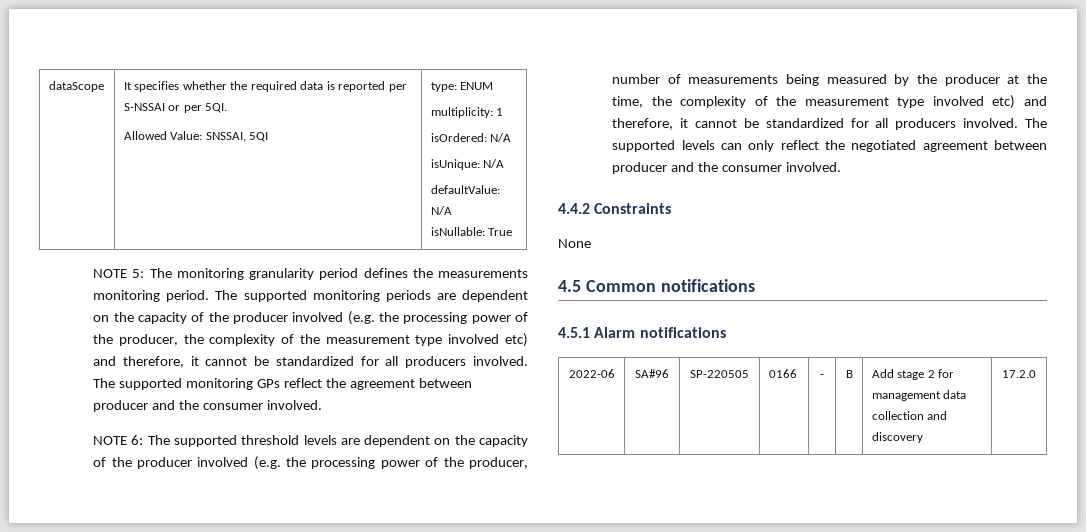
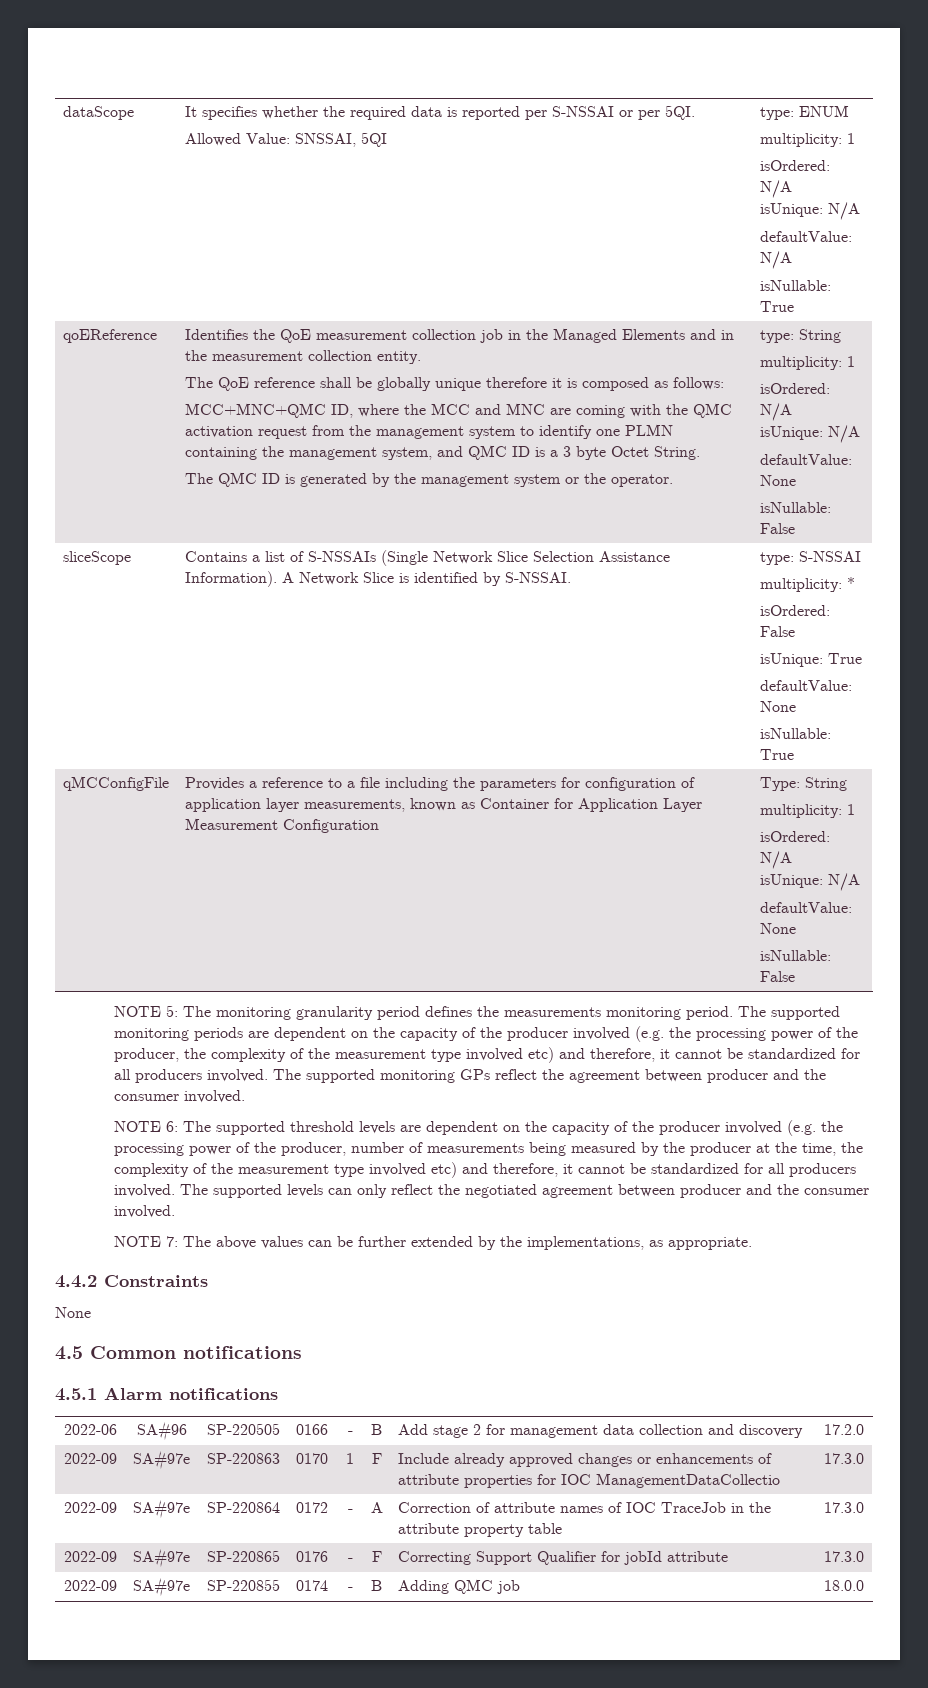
(513, 232) none -> [62,329,157,343] [184,328,734,343] [184,350,421,364] [184,377,724,391] [184,403,732,418] [184,424,673,439] [184,445,700,460] [184,472,673,487] [759,329,841,343] [759,356,855,370] [759,383,830,394] [759,403,792,421] [759,425,860,443] [759,454,852,465] [759,475,796,486] [759,502,831,513] [759,523,795,534] [62,551,131,565] [184,550,670,566] [184,571,571,587] [759,551,861,565] [759,577,855,592] [759,605,830,616] [759,626,795,637] [759,653,862,667] [759,680,852,691] [759,701,796,712] [759,728,831,739] [759,749,794,760] [62,776,169,791] [184,777,695,791] [184,798,702,812] [184,818,379,833] [759,777,847,791] [759,804,855,818] [759,831,830,842] [759,851,792,869] [759,873,860,891] [759,902,852,913] [759,923,796,934] [759,950,831,961] [759,971,795,982] // qoEReference | Identifies the QoE measurement collection job in the Managed Elements and in the measurement collection entity. // The QoE reference shall be globally unique therefore it is composed as follows: // MCC+MNC+QMC ID, where the MCC and MNC are coming with the QMC activation request from the management system to identify one PLMN containing the management system, and QMC ID is a 3 byte Octet String. // The QMC ID is generated by the management system or the operator. | type: String // multiplicity: 1 // isOrdered: N/A // isUnique: N/A // defaultValue: None // isNullable: False // sliceScope | Contains a list of S-NSSAIs (Single Network Slice Selection Assistance Information). A Network Slice is identified by S-NSSAI. | type: S-NSSAI // multiplicity: * // isOrdered: False // isUnique: True // defaultValue: None // isNullable: True // qMCConfigFile | Provides a reference to a file including the parameters for configuration of application layer measurements, known as Container for Application Layer Measurement Configuration | Type: String // multiplicity: 1 // isOrdered: N/A // isUnique: N/A // defaultValue: None // isNullable: False
(841, 167) none -> [114,1236,753,1250] // NOTE 7: The above values can be further extended by the implementations, as appropriate.
(1036, 374) none -> [63,1453,117,1464] [133,1450,190,1470] [207,1453,280,1464] [295,1453,328,1464] [346,1453,354,1464] [371,1453,382,1464] [397,1453,772,1467] [397,1473,780,1488] [824,1453,864,1464] [63,1502,117,1513] [133,1499,190,1519] [207,1502,280,1513] [295,1502,328,1513] [347,1509,353,1513] [370,1502,383,1513] [397,1502,771,1513] [397,1523,562,1537] [824,1502,864,1513] [63,1551,117,1562] [133,1548,190,1568] [207,1550,280,1562] [295,1551,328,1562] [347,1558,353,1562] [371,1551,382,1562] [397,1551,728,1565] [824,1551,864,1562] [63,1580,117,1591] [133,1577,190,1597] [207,1579,280,1591] [295,1580,328,1591] [347,1587,353,1591] [371,1580,382,1591] [397,1579,520,1594] [824,1580,864,1591] // 2022-09 | SA#97e | SP-220863 | 0170 | 1 | F | Include already approved changes or enhancements of attribute properties for IOC ManagementDataCollectio | 17.3.0 // 2022-09 | SA#97e | SP-220864 | 0172 | - | A | Correction of attribute names of IOC TraceJob in the attribute property table | 17.3.0 // 2022-09 | SA#97e | SP-220865 | 0176 | - | F | Correcting Support Qualifier for jobId attribute | 17.3.0 // 2022-09 | SA#97e | SP-220855 | 0174 | - | B | Adding QMC job | 18.0.0

